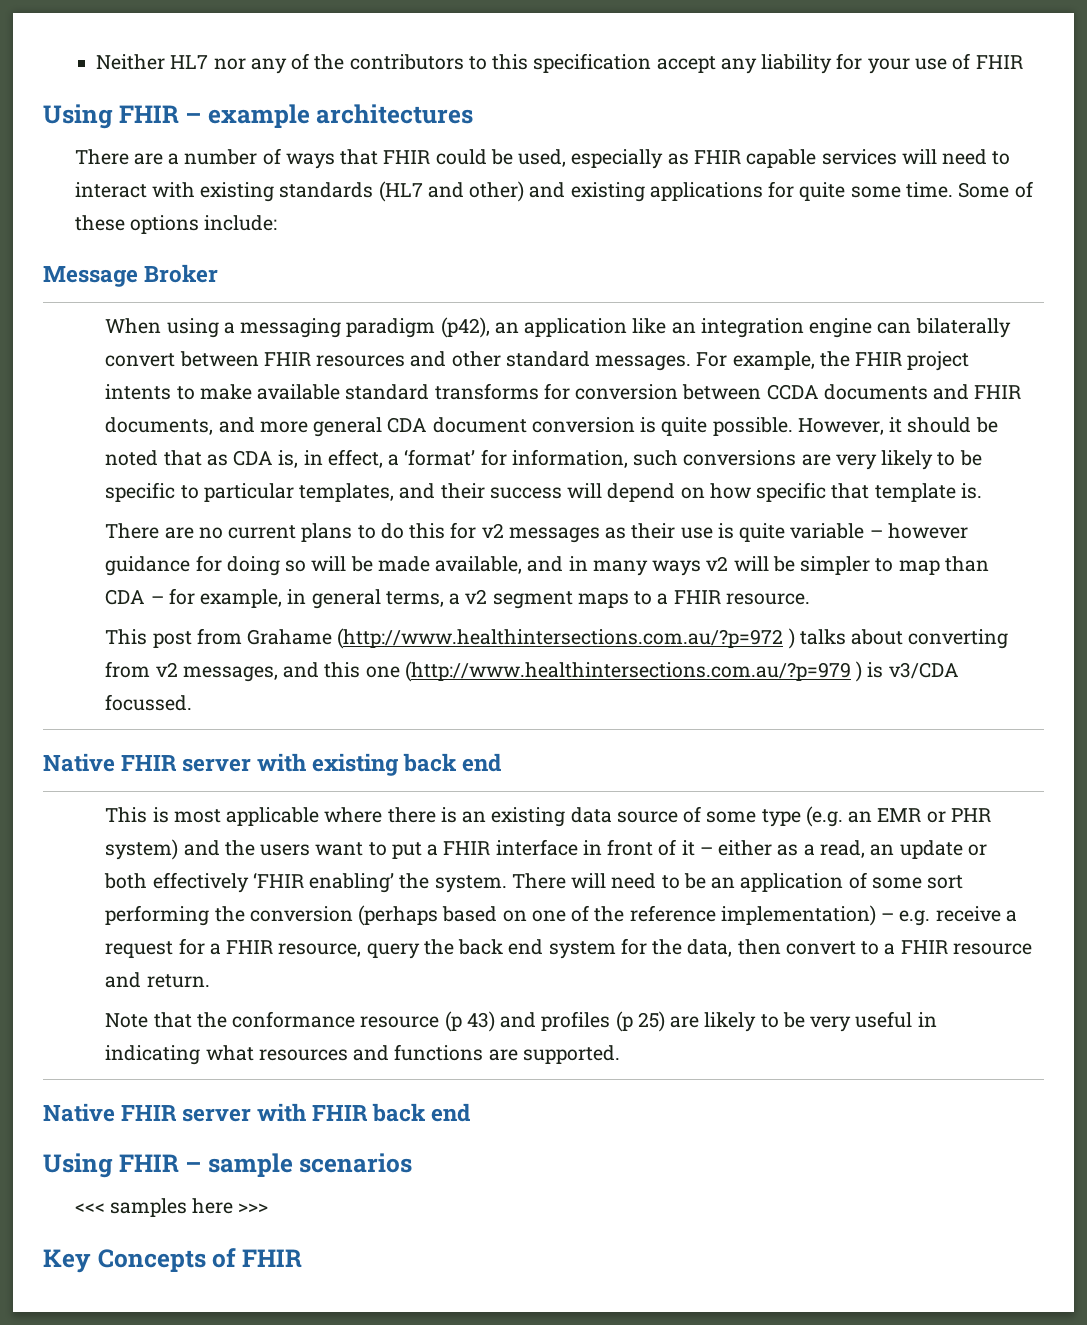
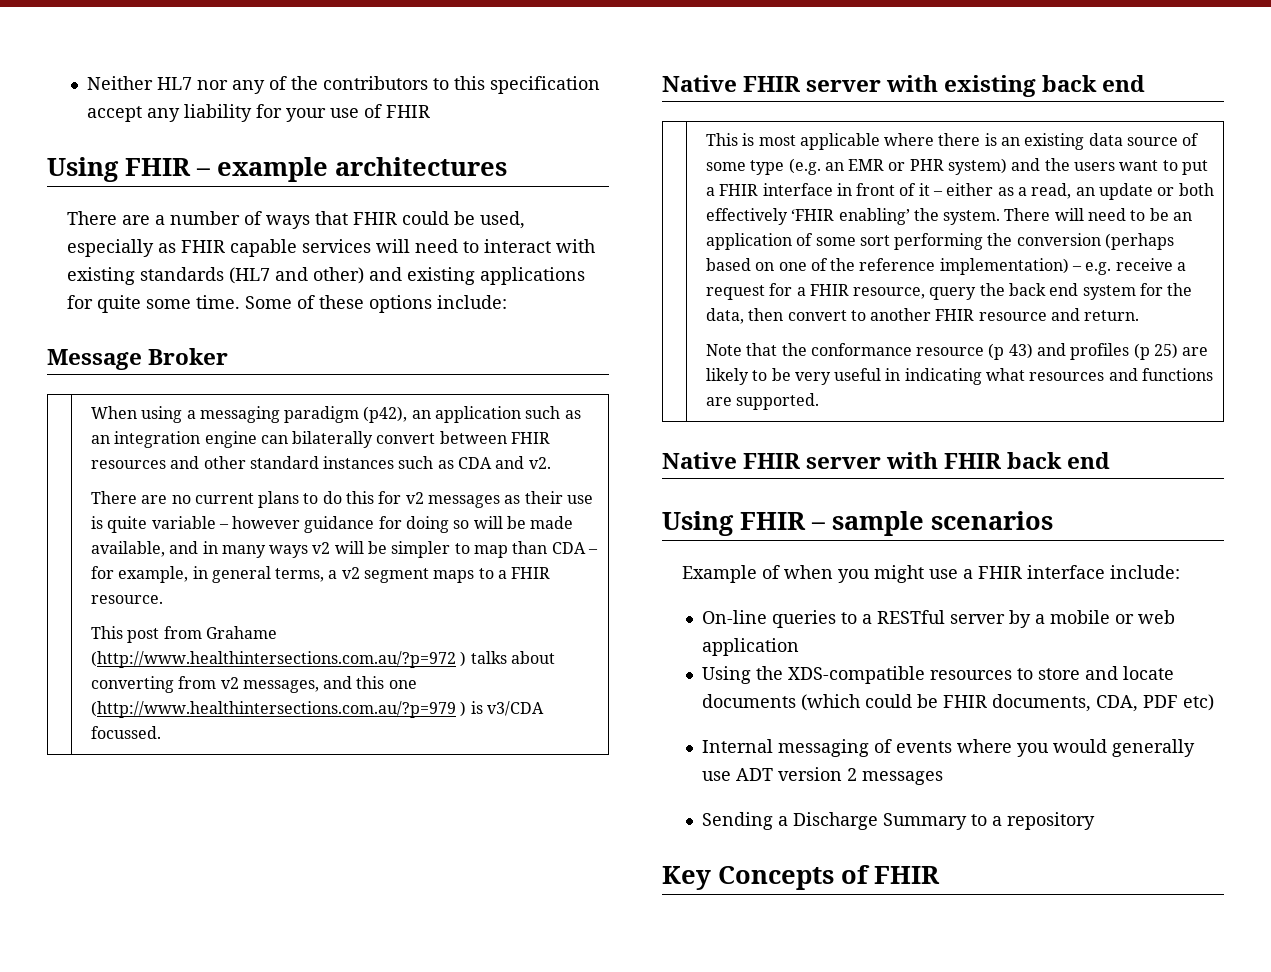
[632,318,667,334] like -> [525,406,581,419] such as
[595,351,970,371] [105,383,1022,400] [105,417,998,437] [105,449,982,470] [105,482,982,502] messages. For example, the FHIR project intents to make available standard transforms for conversion between CCDA documents and FHIR documents, and more general CDA document conversion is quite possible. However, it should be noted that as CDA is, in effect, a ‘format’ for information, such conversions are very likely to be specific to particular templates, and their success will depend on how specific that template is. -> [323,456,551,469] instances such as CDA and v2.
[884,943,896,955] a -> [870,308,932,321] another
[74,1198,269,1217] <<< samples here >>> -> [682,565,1181,583] [701,610,1175,628] [701,638,799,656] [701,666,1174,684] [701,694,1214,712] [701,739,1195,757] [701,767,943,785] [701,812,1095,830] Example of when you might use a FHIR interface include: // On-line queries to a RESTful server by a mobile or web application // Using the XDS-compatible resources to store and locate documents (which could be FHIR documents, CDA, PDF etc) // Internal messaging of events where you would generally use ADT version 2 messages // Sending a Discharge Summary to a repository

